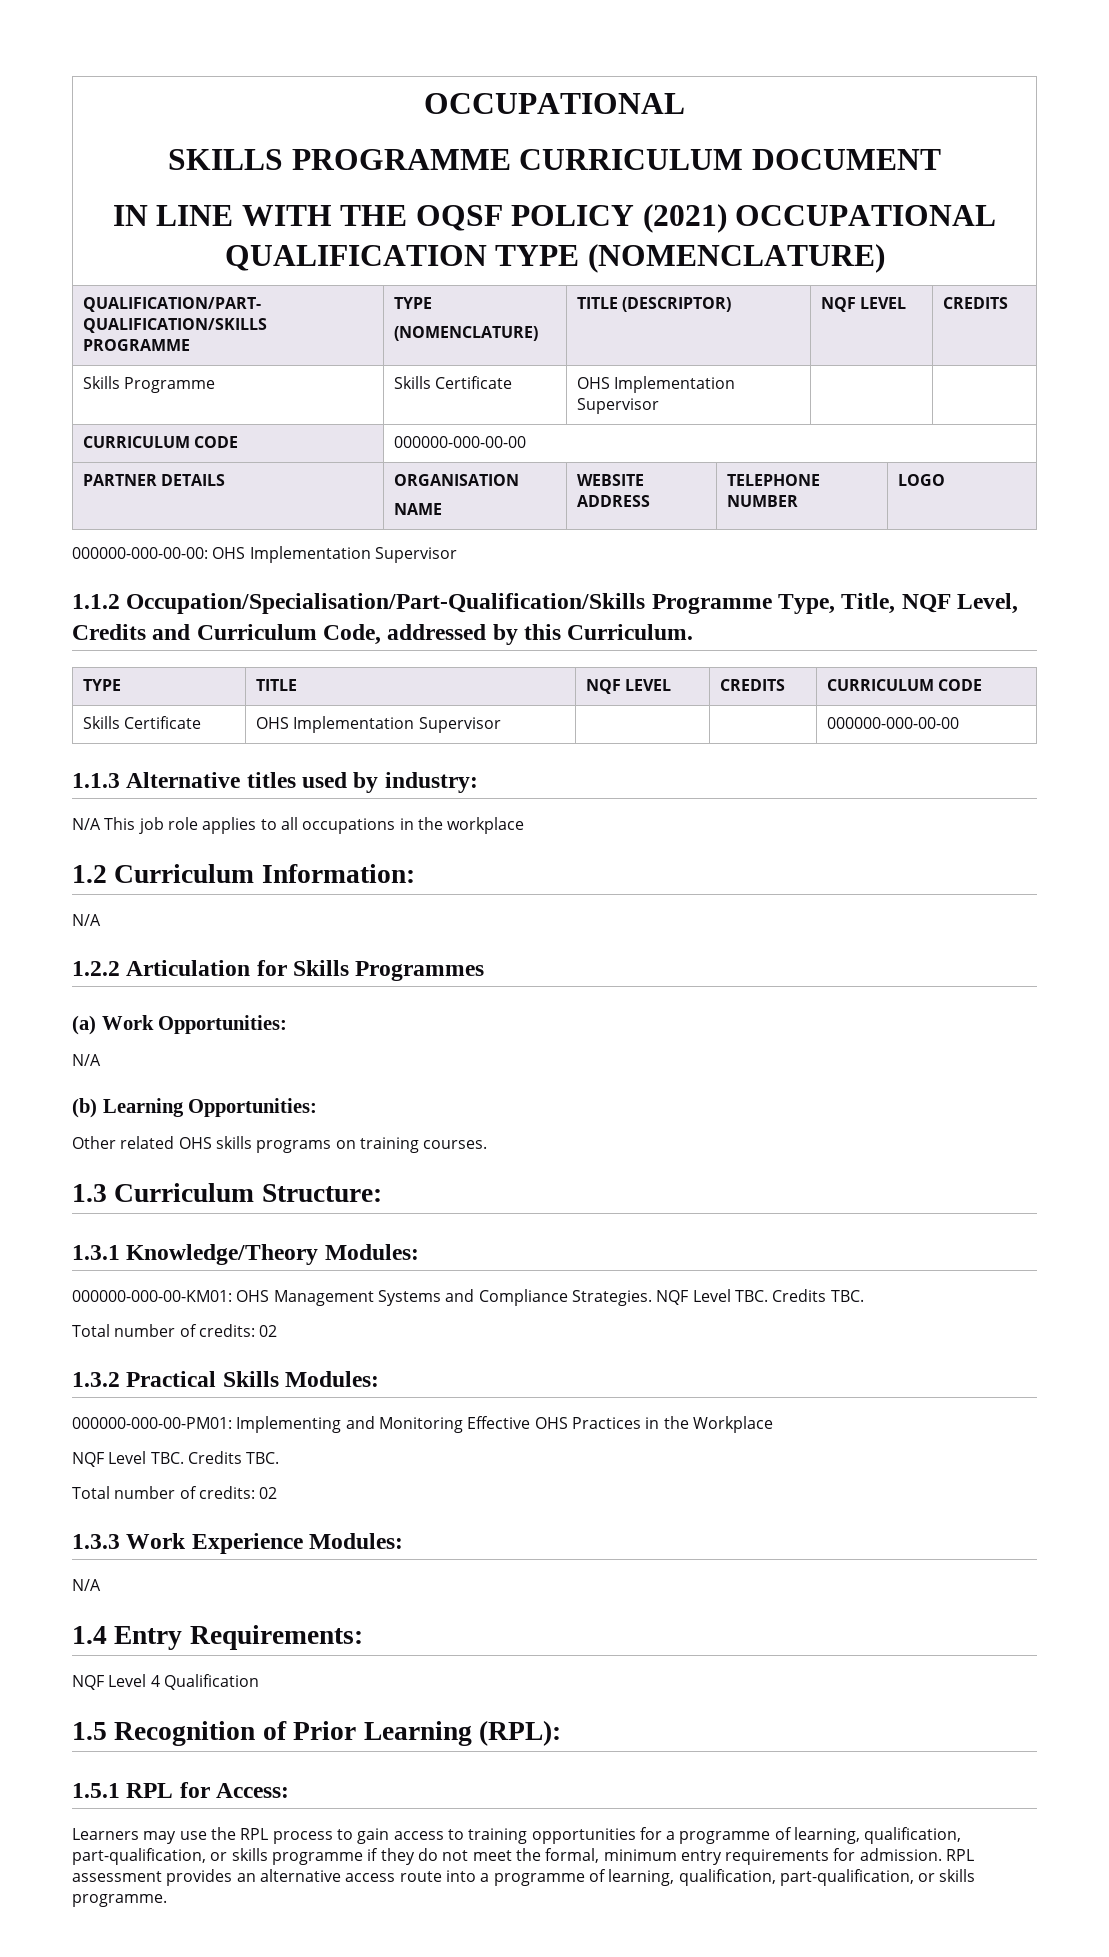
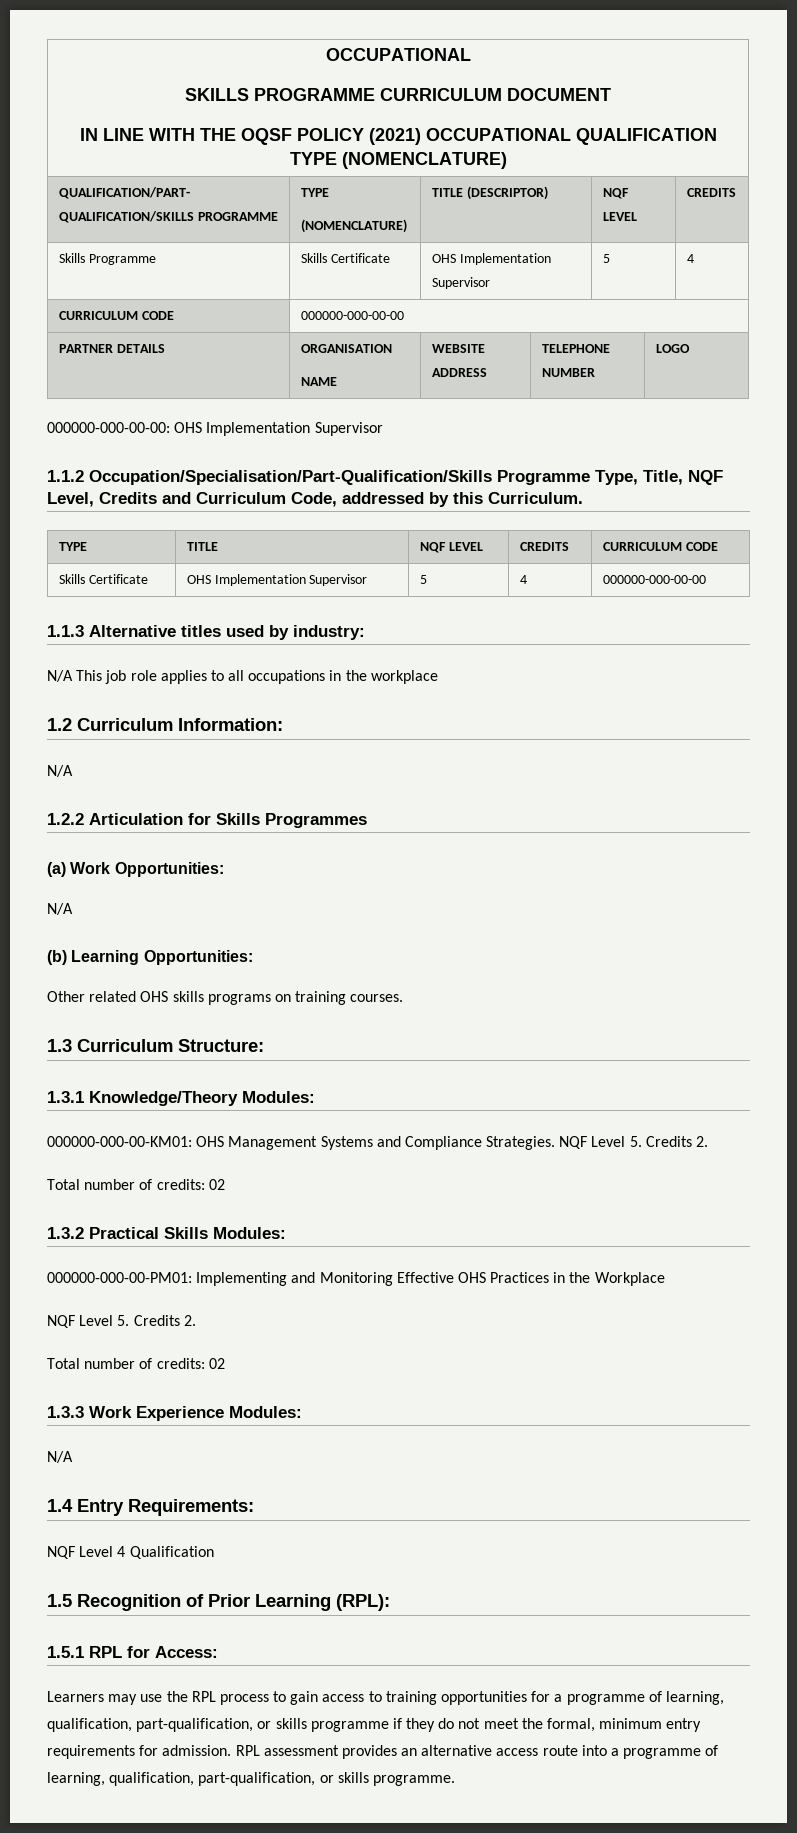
(659, 406) | -> [602,254,610,263] [686,254,694,263] 5 | 4
(501, 725) | -> [419,575,427,584] [519,575,527,584] 5 | 4
[734,1289,864,1302] TBC. Credits TBC. -> [629,1136,709,1147] 5. Credits 2.
[150,1451,280,1464] TBC. Credits TBC. -> [117,1315,196,1326] 5. Credits 2.

